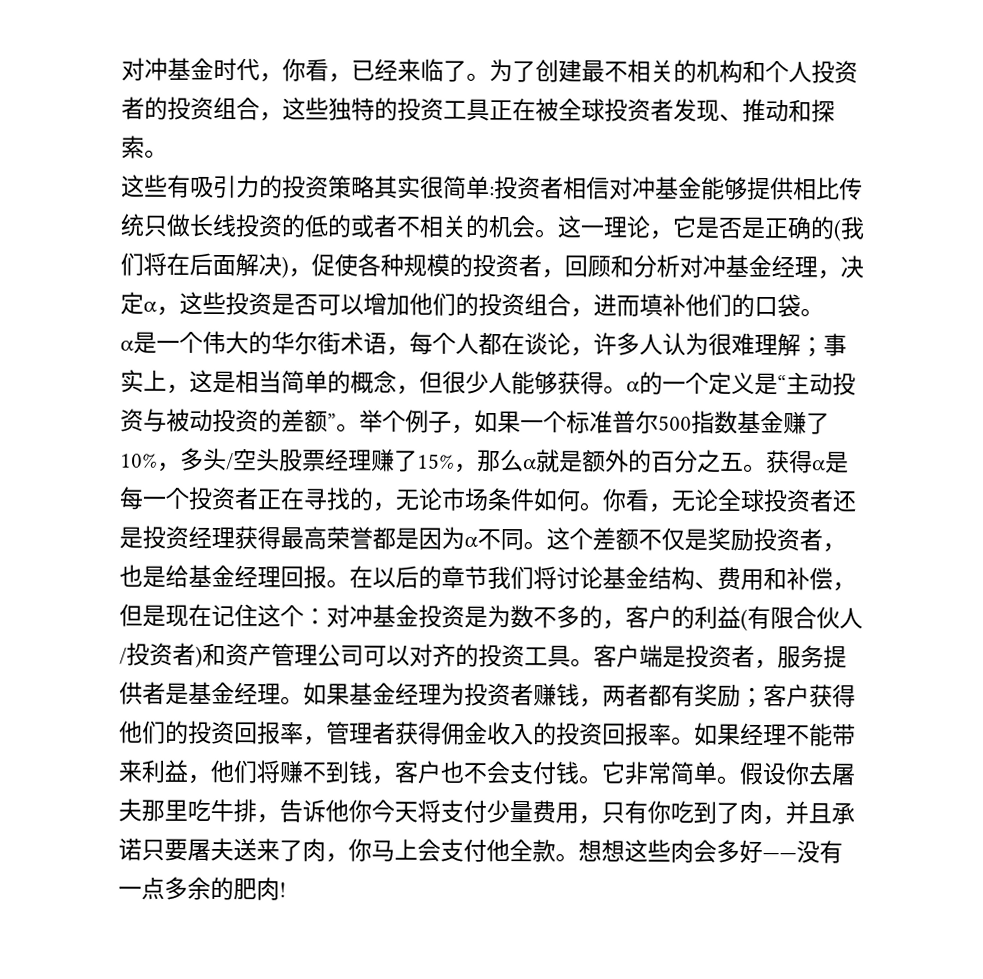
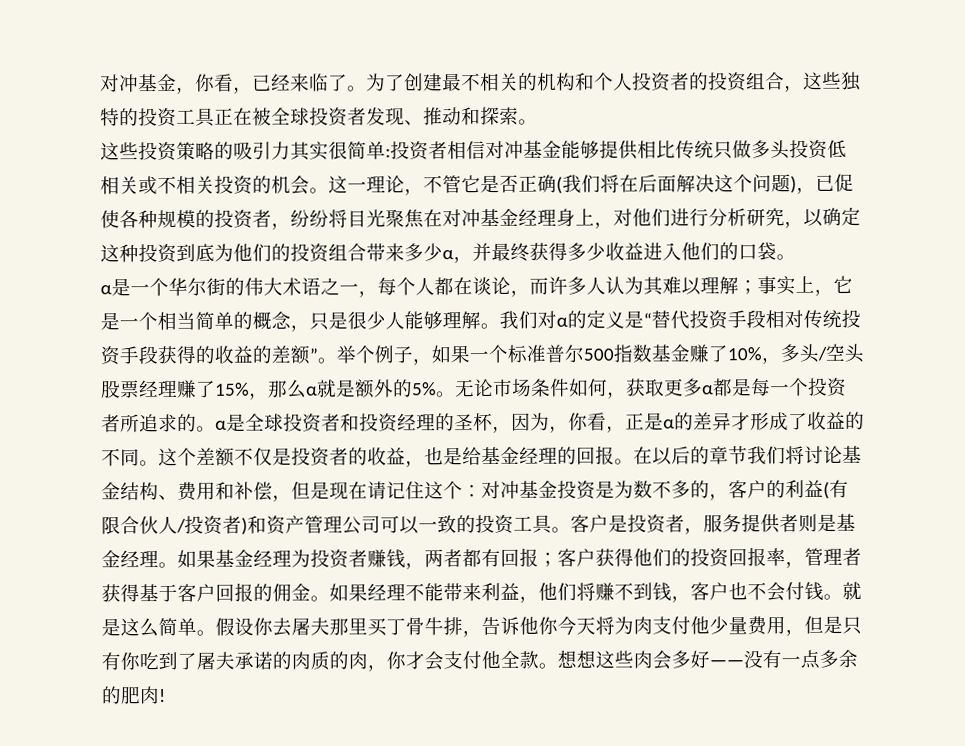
[121,57,260,82] 对冲基金时代 -> [100,73,177,93] 对冲基金
[167,174,375,199] 有吸引力的投资策略 -> [138,141,291,162] 投资策略的吸引力
[189,213,467,238] 长线投资的低的或者不相关 -> [751,139,847,160] [100,175,253,195] 多头投资低相关或不相关投资
[672,215,835,240] 它是否是正确的 -> [423,174,557,194] 不管它是否正确
[281,256,312,279] )， -> [714,174,835,195] 这个问题)，已
[564,254,864,280] [120,291,686,318] 回顾和分析对冲基金经理，决定α，这些投资是否可以增加他们的投资组合，进而填补 -> [290,206,861,229] [100,242,682,264] 纷纷将目光聚焦在对冲基金经理身上，对他们进行分析研究，以确定这种投资到底为他们的投资组合带来多少α，并最终获得多少收益进入
[202,330,387,355] 伟大的华尔街术语 -> [168,277,359,296] 华尔街的伟大术语之一
(594, 352) none -> [529,277,549,295] 而
[708,332,755,356] 很难 -> [643,276,701,296] 其难以
[189,369,236,394] 这是 -> [833,275,853,294] [100,312,158,331] 它是一个
[419,370,443,394] 但 -> [309,311,348,331] 只是
[557,371,856,396] [120,408,259,433] 获得。α的一个定义是“主动投资与被动投资 -> [442,309,861,330] [100,345,253,366] 理解。我们对α的定义是“替代投资手段相对传统投资手段获得的收益
[651,449,849,474] [119,486,857,513] [119,526,143,549] 百分之五。获得α是每一个投资者正在寻找的，无论市场条件如何。你看，无论全球投资者还是 -> [412,377,847,399] [101,413,360,433] 5%。无论市场条件如何，获取更多α都是每一个投资者所追求的。α是全球投资者和
[234,526,478,550] 获得最高荣誉都是因为α -> [435,411,865,433] 的圣杯，因为，你看，正是α的差异才形成了收益的
[707,527,823,552] 奖励投资者 -> [291,447,406,467] 投资者的收益
(281, 577) none -> [557,446,577,465] 的
(212, 615) none -> [367,481,387,500] 请
[409,643,456,667] 对齐 -> [418,515,457,534] 一致
[639,644,663,668] 端 -> (609, 523) none
(166, 693) none -> [798,513,818,533] 则
[694,683,741,707] 奖励 -> [500,547,539,567] 回报
[441,721,672,746] 佣金收入的投资回报率 -> [139,582,311,603] 基于客户回报的佣金
[509,761,672,785] 支付钱。它非常 -> [785,581,862,601] [101,618,159,638] 付钱。就是这么
[187,798,211,821] 吃 -> [367,617,425,637] 买丁骨
[440,799,487,823] 支付 -> [614,616,710,635] 为肉支付他
(602, 820) none -> [804,615,843,634] 但是
[739,800,855,826] [118,837,418,863] 肉，并且承诺只要屠夫送来了肉，你马上 -> [196,651,425,672] 屠夫承诺的肉质的肉，你才

